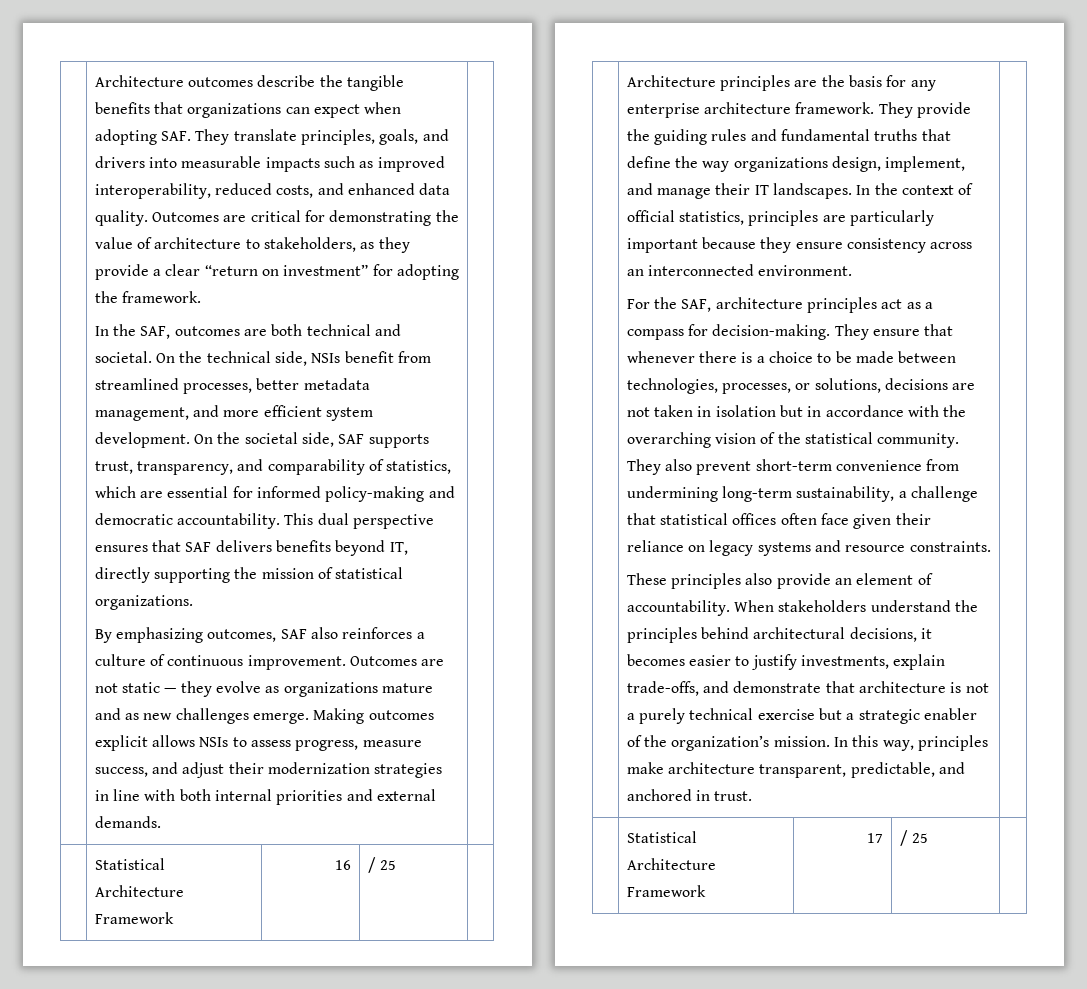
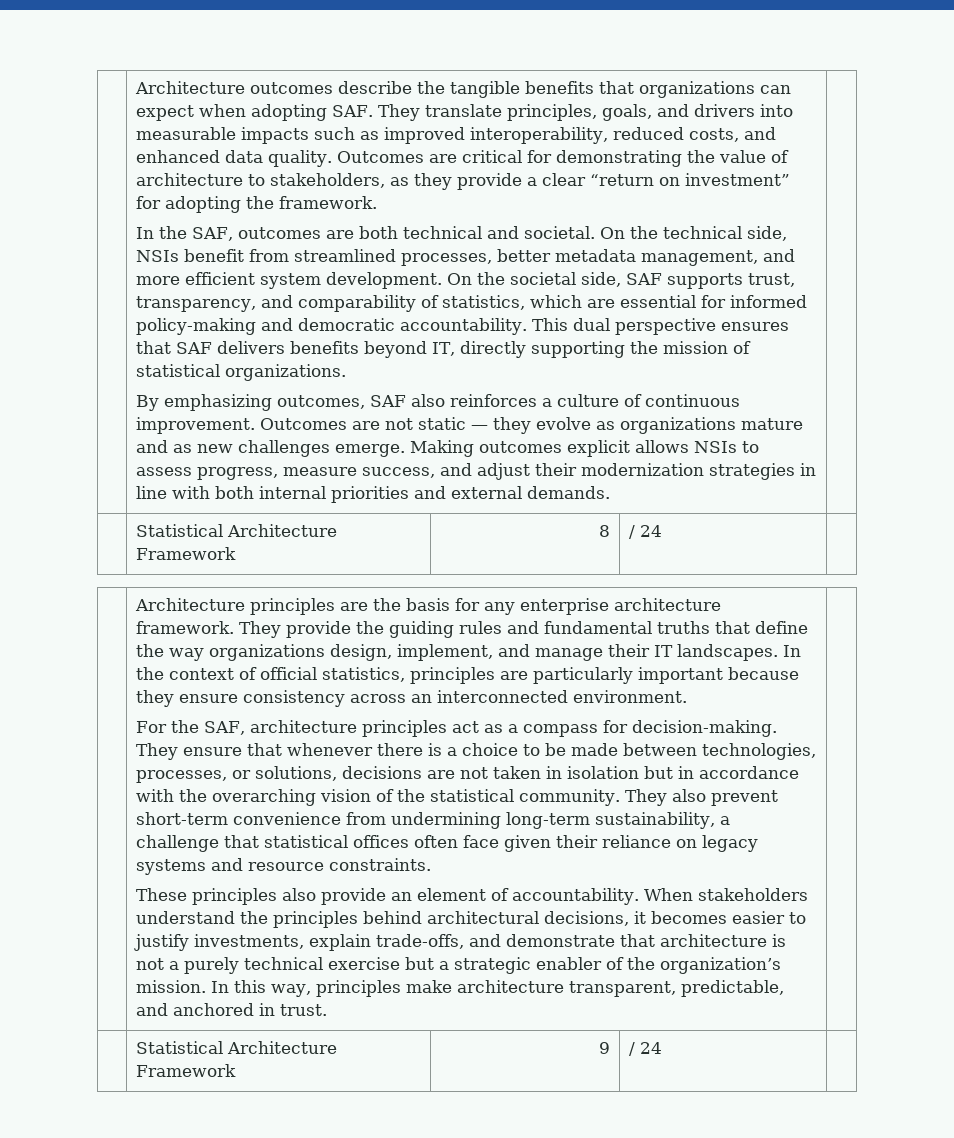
[335,860,352,870] [367,857,397,873] 16 | / 25 -> [598,525,610,537] [629,525,663,539] 8 | / 24
[867,833,884,843] [899,830,929,846] 17 | / 25 -> [598,1042,610,1054] [629,1042,663,1056] 9 | / 24

